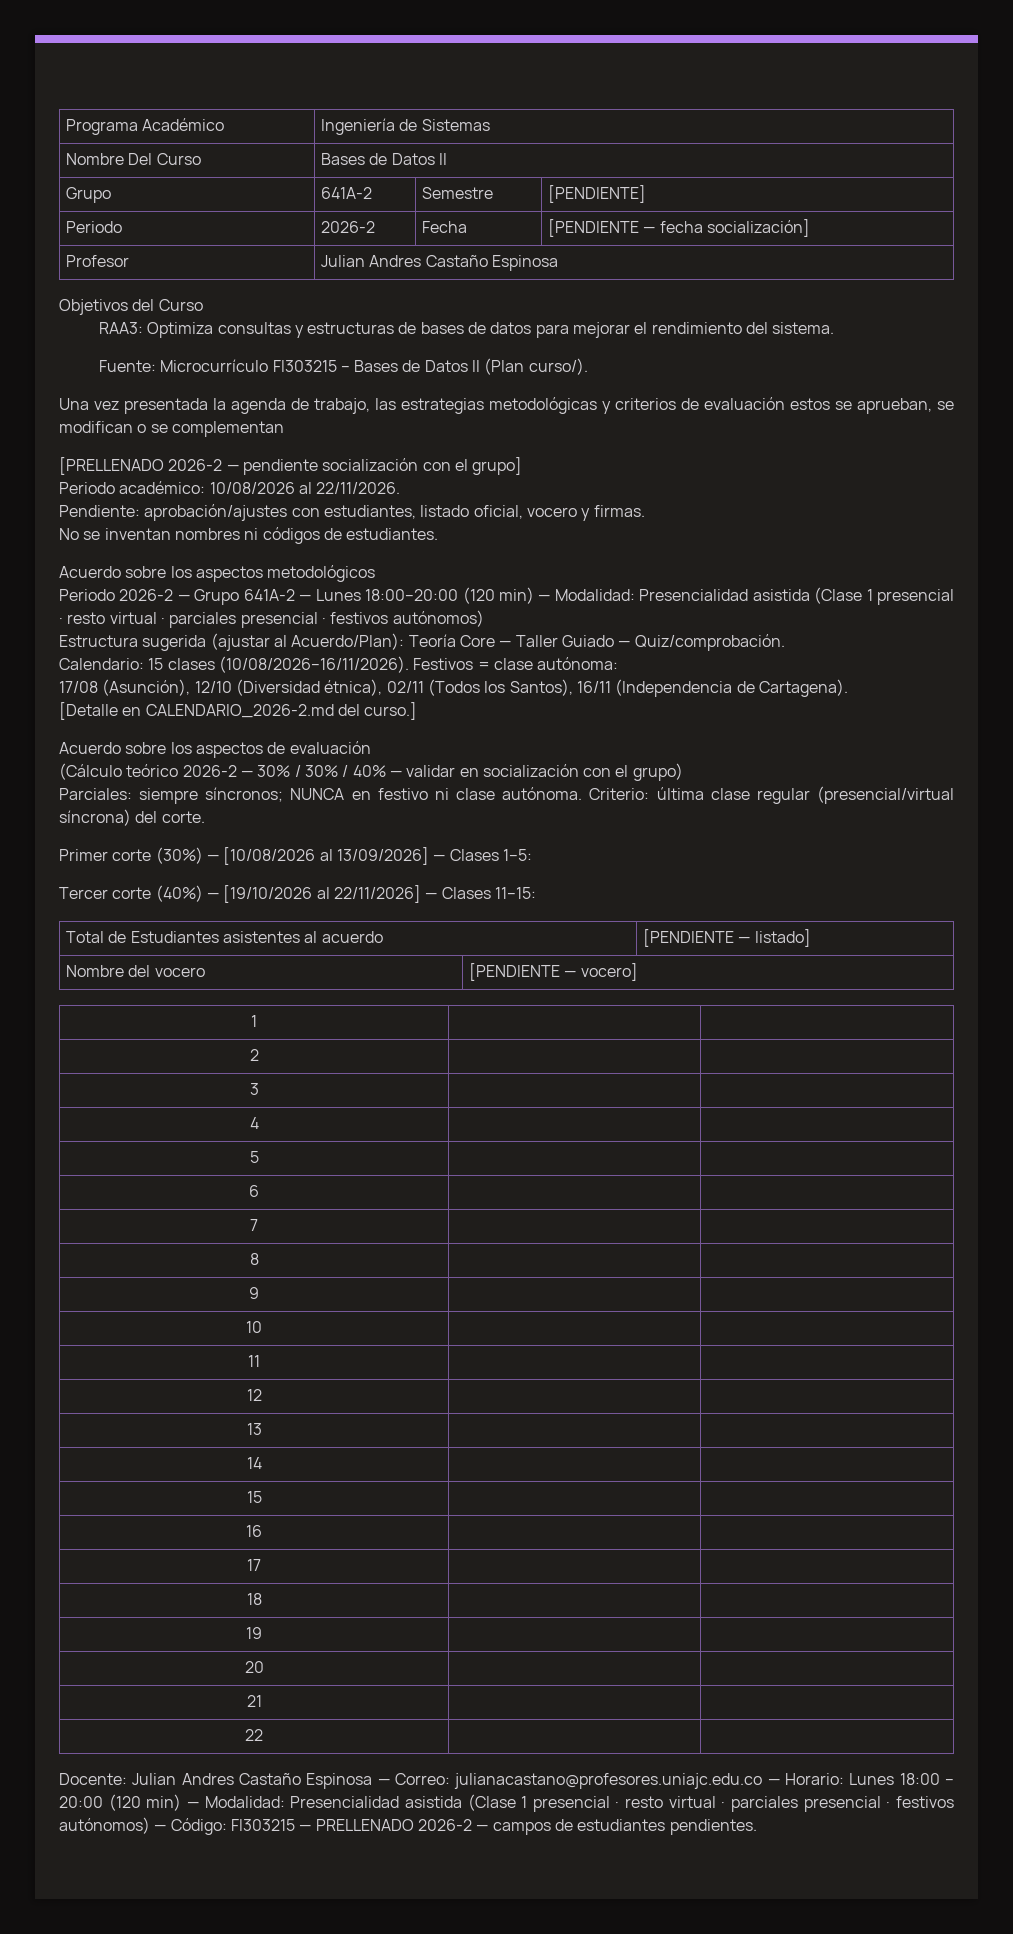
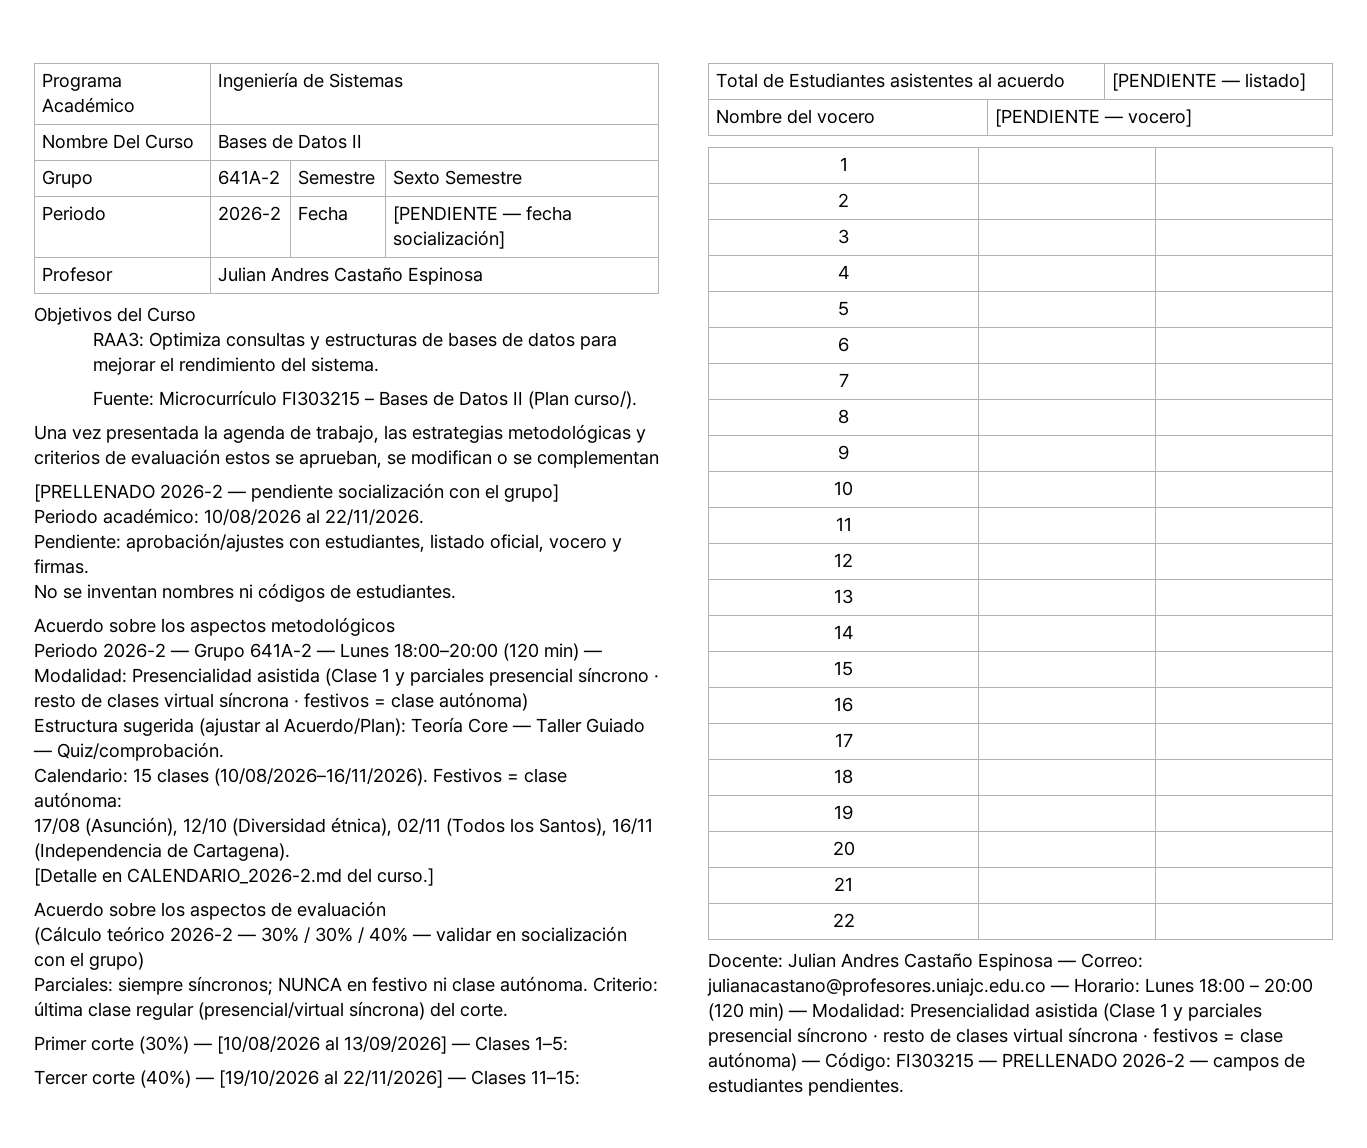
[548,185,647,203] [PENDIENTE] -> [393,170,523,185] Sexto Semestre
[877,589,954,605] [59,610,484,628] presencial · resto virtual · parciales presencial · festivos autónomos) -> [395,667,659,686] [34,692,528,711] y parciales presencial síncrono · resto de clases virtual síncrona · festivos = clase autónoma)
[532,1796,954,1812] [59,1817,150,1834] presencial · resto virtual · parciales presencial · festivos autónomos) -> [1173,1003,1262,1021] [708,1027,1283,1046] [708,1052,797,1071] y parciales presencial síncrono · resto de clases virtual síncrona · festivos = clase autónoma)

